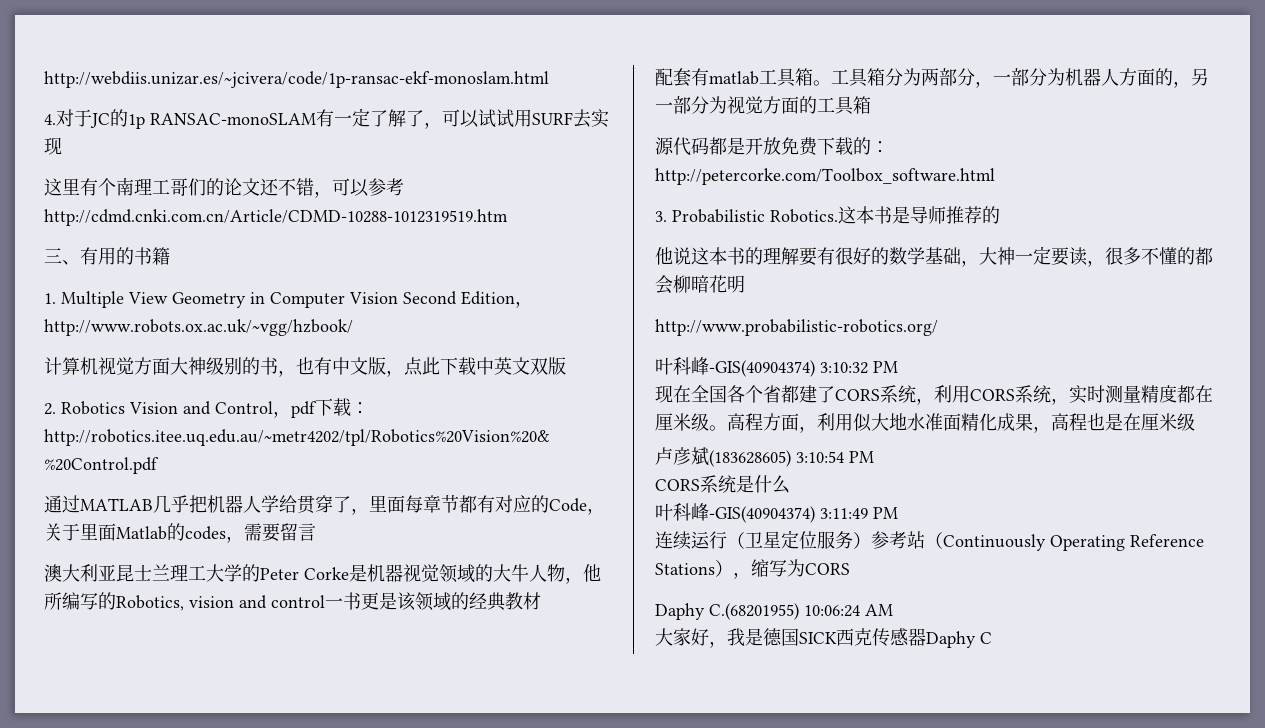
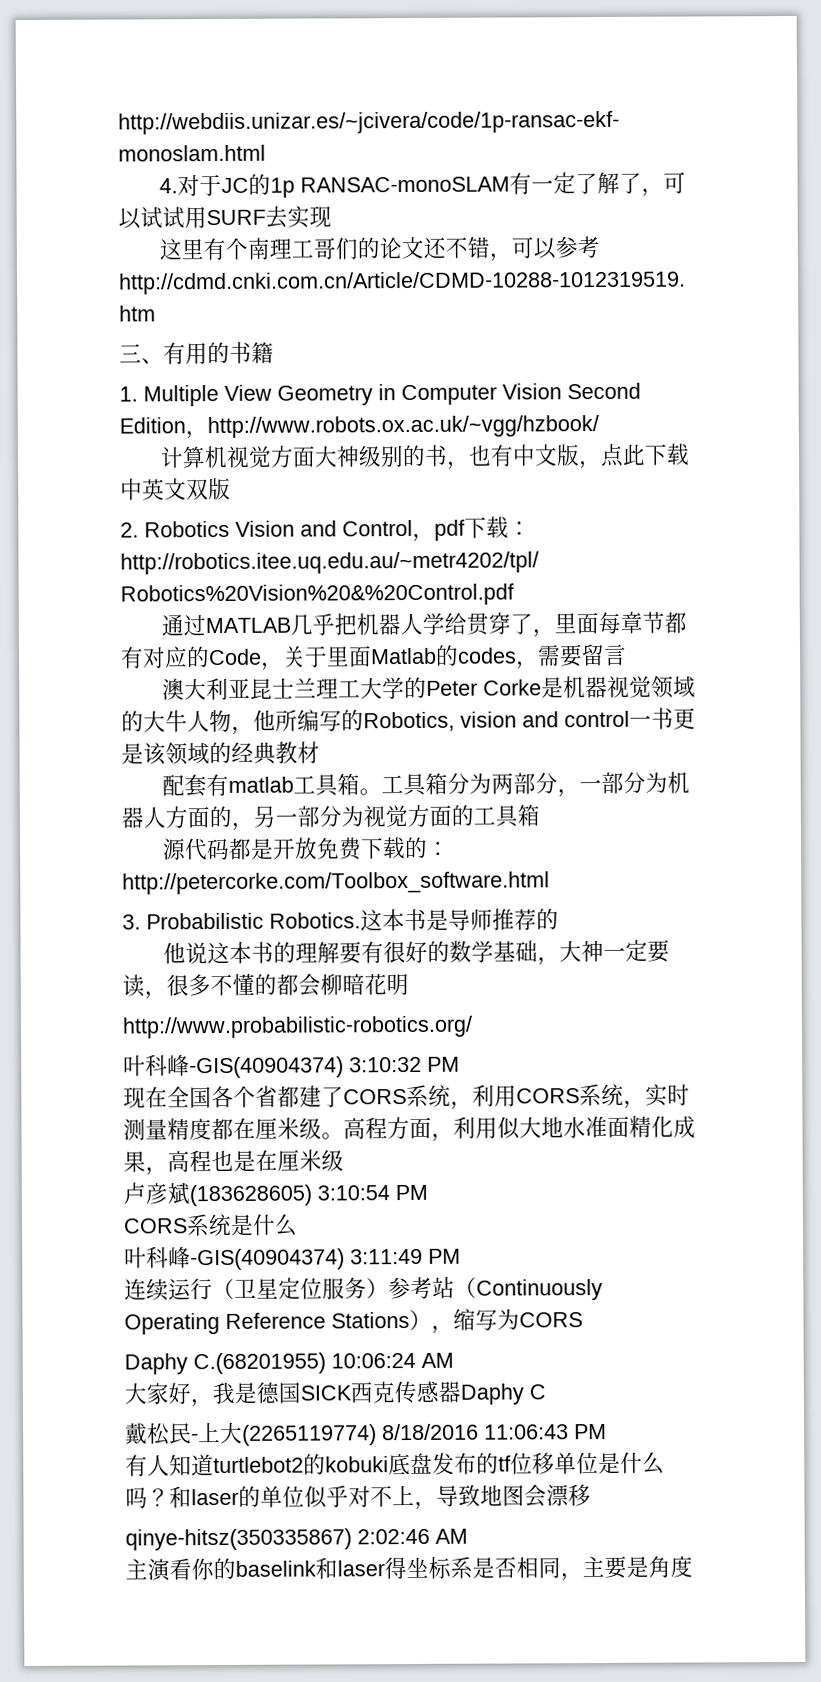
(992, 638) none -> [125,1421,607,1446] [125,1451,665,1477] [125,1484,591,1510] [125,1528,468,1551] [125,1555,693,1582] // 戴松民-上大(2265119774) 8/18/2016 11:06:43 PM // 有人知道turtlebot2的kobuki底盘发布的tf位移单位是什么吗？和laser的单位似乎对不上，导致地图会漂移 // qinye-hitsz(350335867) 2:02:46 AM // 主演看你的baselink和laser得坐标系是否相同，主要是角度

